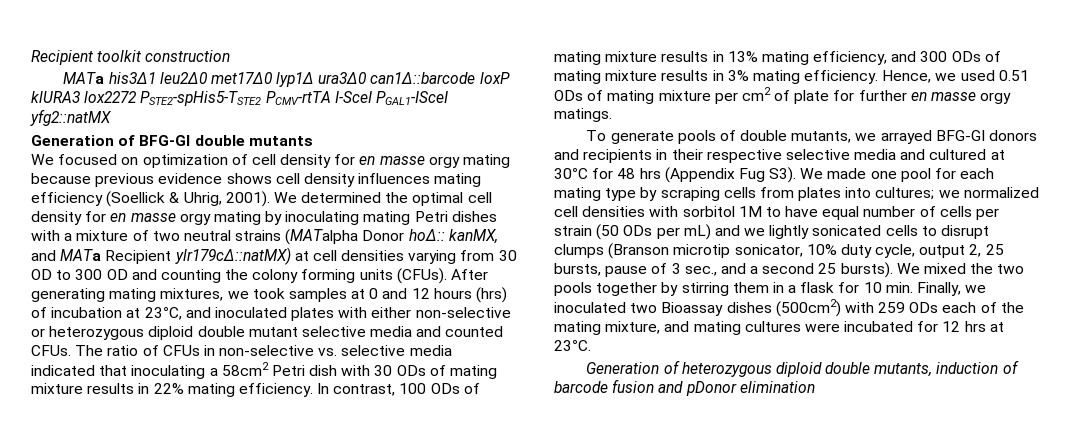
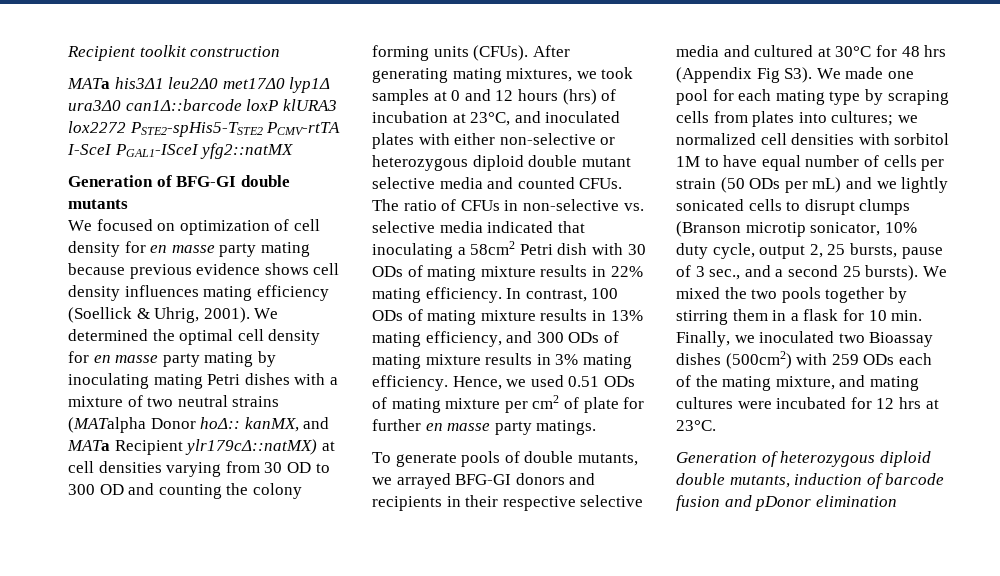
[428,156,460,168] orgy -> [219,243,257,257] party
[179,213,211,225] orgy -> [162,353,200,367] party
[980,92,1012,104] orgy -> [494,421,532,435] party
[738,168,765,182] Fug -> [756,68,780,83] Fig

